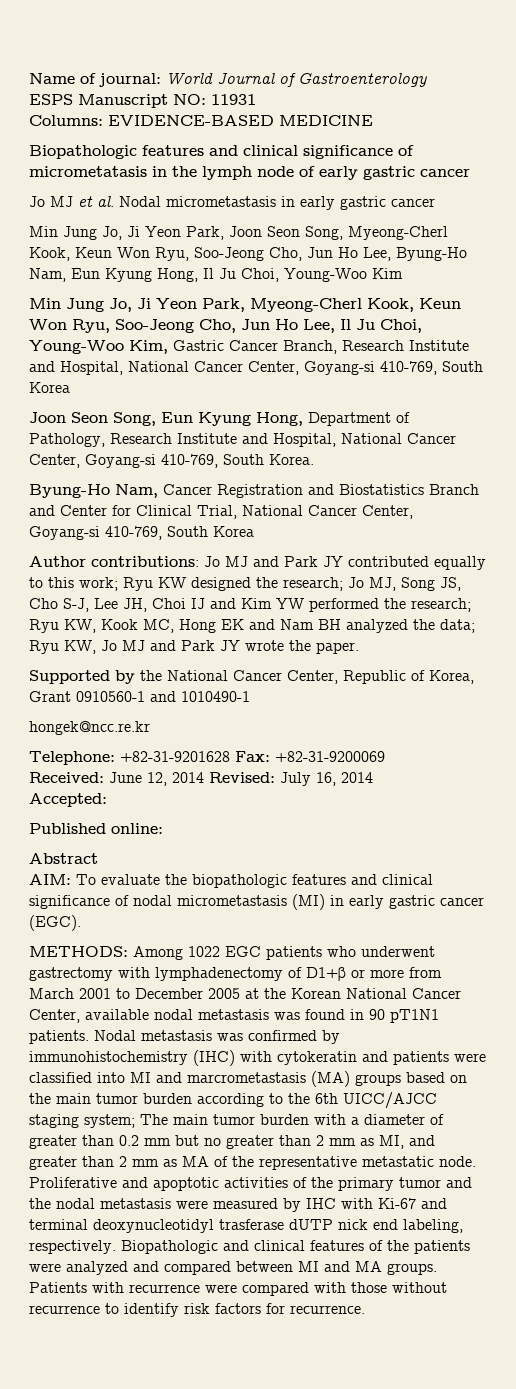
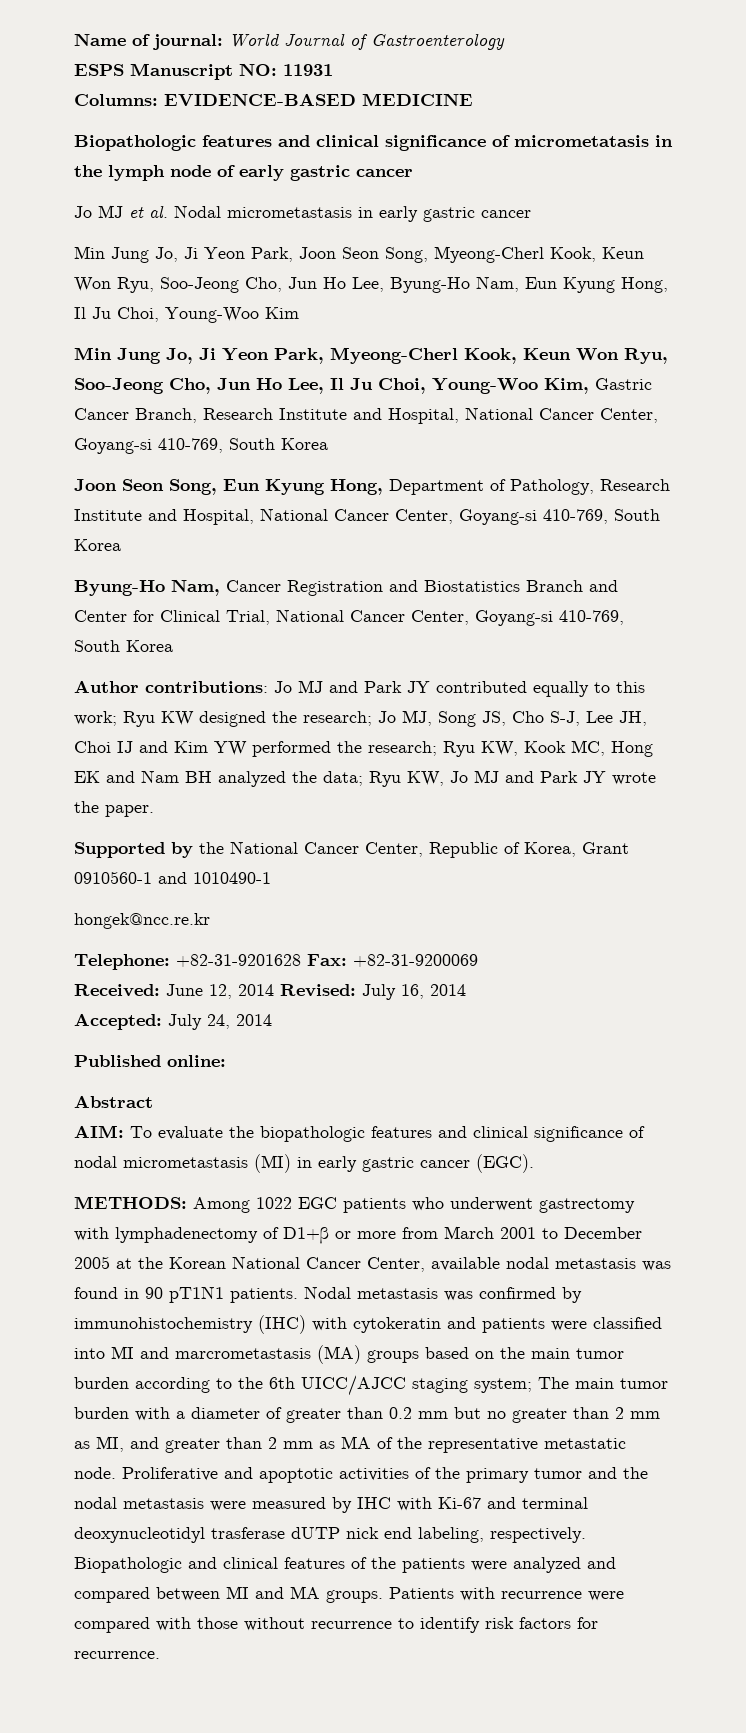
[269,454,314,465] Korea. -> [74,539,121,551] Korea
(107, 800) none -> [168,1014,272,1030] July 24, 2014

